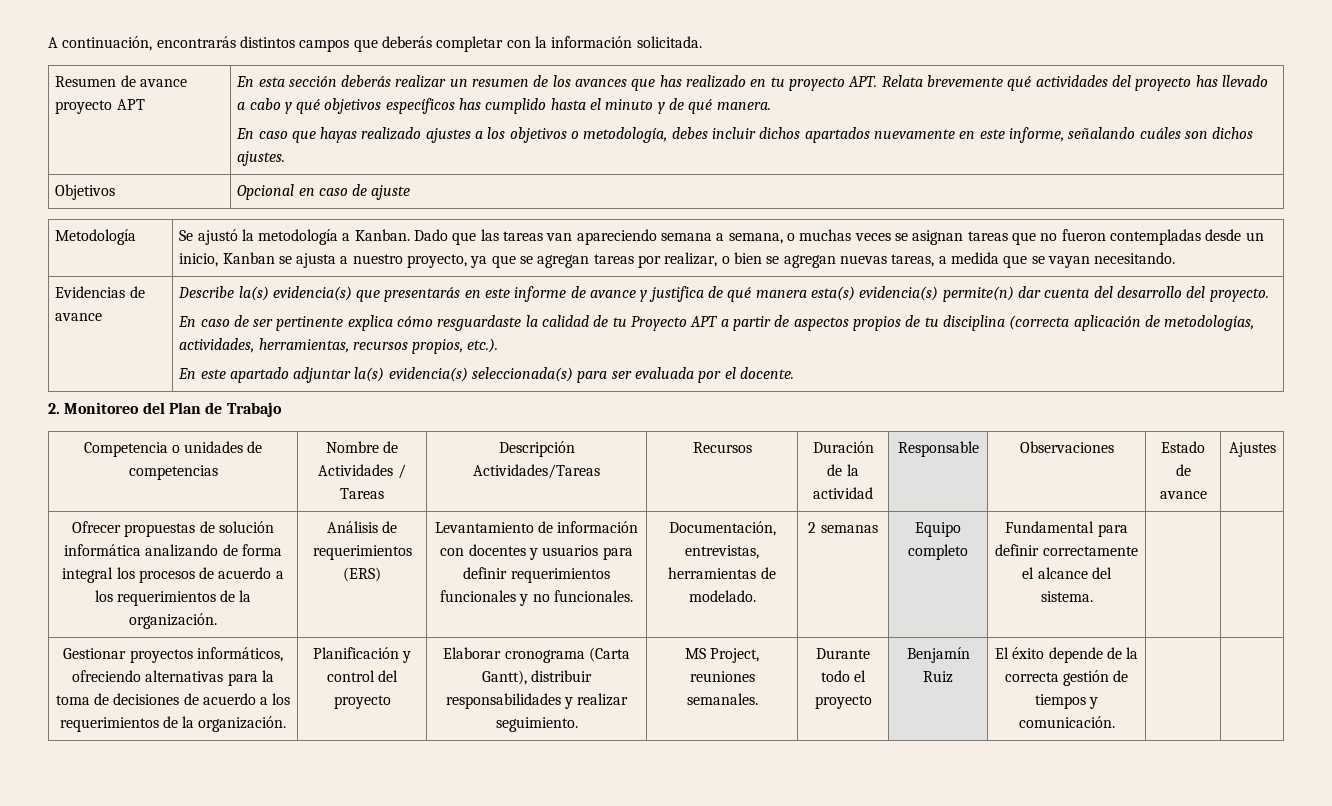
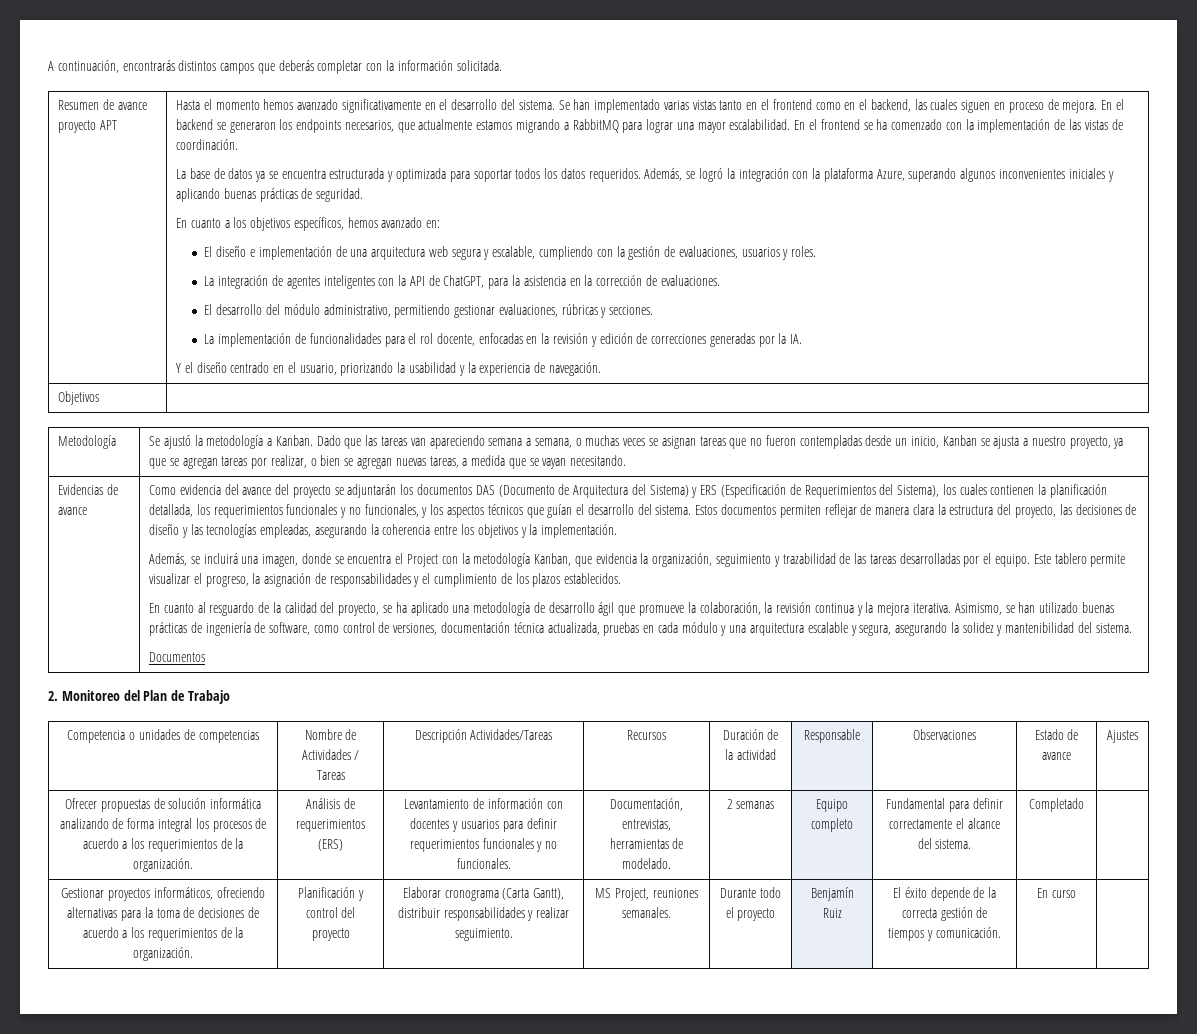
[236,75,1268,91] [237,98,771,114] [236,127,1254,143] [237,151,286,166] [55,184,116,200] [237,184,411,200] En esta sección deberás realizar un resumen de los avances que has realizado en tu proyecto APT. Relata brevemente qué actividades del proyecto has llevado a cabo y qué objetivos específicos has cumplido hasta el minuto y de qué manera. // En caso que hayas realizado ajustes a los objetivos o metodología, debes incluir dichos apartados nuevamente en este informe, señalando cuáles son dichos ajustes. // Objetivos | Opcional en caso de ajuste -> [175,99,1124,113] [175,119,1123,133] [175,139,238,150] [175,168,1114,182] [175,188,364,202] [175,217,441,231] [204,245,817,260] [204,275,720,289] [204,304,654,318] [204,333,803,347] [175,361,601,376] [57,391,99,405] Hasta el momento hemos avanzado significativamente en el desarrollo del sistema. Se han implementado varias vistas tanto en el frontend como en el backend, las cuales siguen en proceso de mejora. En el backend se generaron los endpoints necesarios, que actualmente estamos migrando a RabbitMQ para lograr una mayor escalabilidad. En el frontend se ha comenzado con la implementación de las vistas de coordinación. // La base de datos ya se encuentra estructurada y optimizada para soportar todos los datos requeridos. Además, se logró la integración con la plataforma Azure, superando algunos inconvenientes iniciales y aplicando buenas prácticas de seguridad. // En cuanto a los objetivos específicos, hemos avanzado en: // El diseño e implementación de una arquitectura web segura y escalable, cumpliendo con la gestión de evaluaciones, usuarios y roles. // La integración de agentes inteligentes con la API de ChatGPT, para la asistencia en la corrección de evaluaciones. // El desarrollo del módulo administrativo, permitiendo gestionar evaluaciones, rúbricas y secciones. // La implementación de funcionalidades para el rol docente, enfocadas en la revisión y edición de correcciones generadas por la IA. // Y el diseño centrado en el usuario, priorizando la usabilidad y la experiencia de navegación. // Objetivos |
[178,286,1269,302] [178,315,1255,331] [179,338,499,354] [178,367,795,383] Describe la(s) evidencia(s) que presentarás en este informe de avance y justifica de qué manera esta(s) evidencia(s) permite(n) dar cuenta del desarrollo del proyecto. // En caso de ser pertinente explica cómo resguardaste la calidad de tu Proyecto APT a partir de aspectos propios de tu disciplina (correcta aplicación de metodologías, actividades, herramientas, recursos propios, etc.). // En este apartado adjuntar la(s) evidencia(s) seleccionada(s) para ser evaluada por el docente. -> [148,484,1108,498] [148,504,1137,518] [148,523,618,538] [148,553,1126,567] [148,573,622,587] [148,602,1114,616] [148,622,1132,636] [148,652,205,662] Como evidencia del avance del proyecto se adjuntarán los documentos DAS (Documento de Arquitectura del Sistema) y ERS (Especificación de Requerimientos del Sistema), los cuales contienen la planificación detallada, los requerimientos funcionales y no funcionales, y los aspectos técnicos que guían el desarrollo del sistema. Estos documentos permiten reflejar de manera clara la estructura del proyecto, las decisiones de diseño y las tecnologías empleadas, asegurando la coherencia entre los objetivos y la implementación. // Además, se incluirá una imagen, donde se encuentra el Project con la metodología Kanban, que evidencia la organización, seguimiento y trazabilidad de las tareas desarrolladas por el equipo. Este tablero permite visualizar el progreso, la asignación de responsabilidades y el cumplimiento de los plazos establecidos. // En cuanto al resguardo de la calidad del proyecto, se ha aplicado una metodología de desarrollo ágil que promueve la colaboración, la revisión continua y la mejora iterativa. Asimismo, se han utilizado buenas prácticas de ingeniería de software, como control de versiones, documentación técnica actualizada, pruebas en cada módulo y una arquitectura escalable y segura, asegurando la solidez y mantenibilidad del sistema. // Documentos
(1093, 596) none -> [1029,798,1084,812] Completado
(1115, 722) none -> [1037,888,1076,898] En curso

